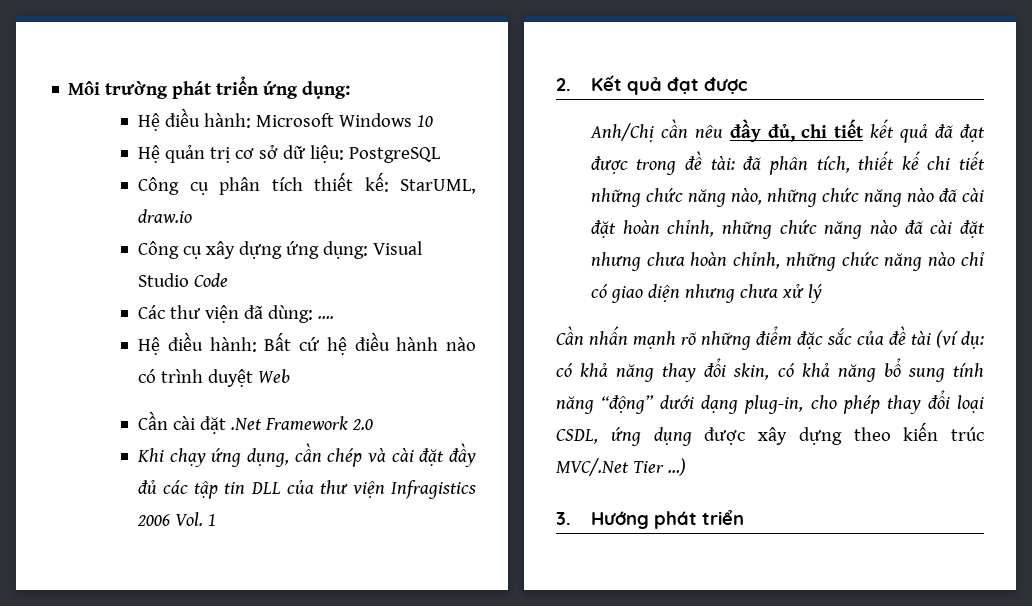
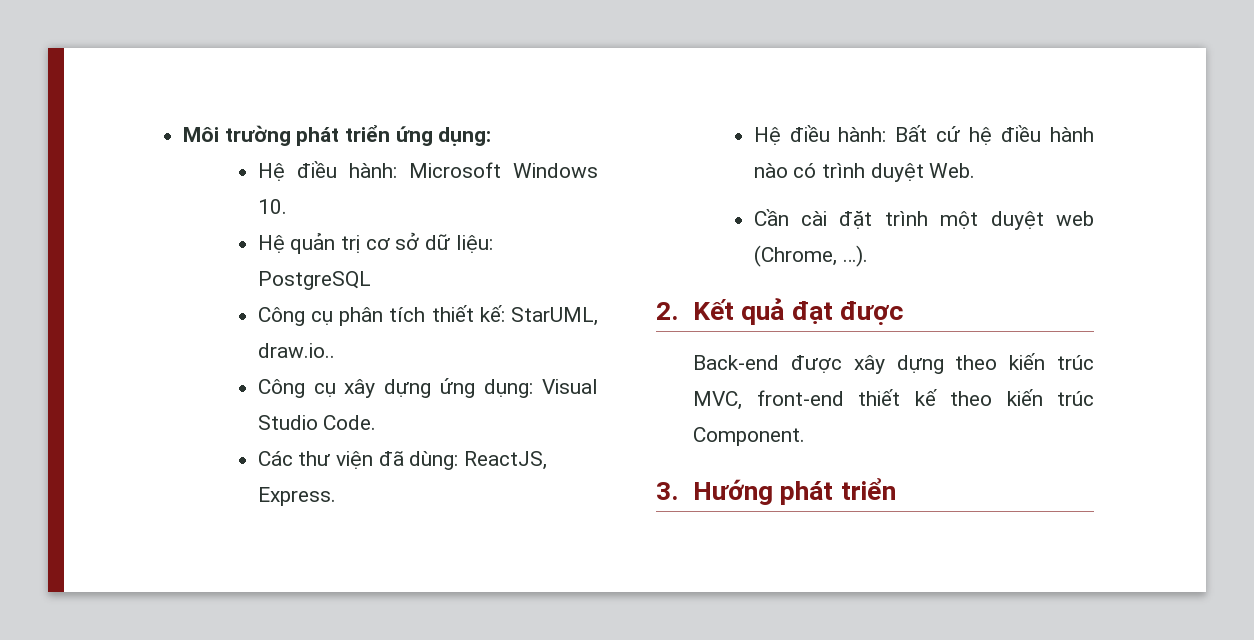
[417,115,434,127] 10 -> [257,199,287,214] 10.
[138,209,193,223] draw.io -> [257,343,335,358] draw.io..
[194,273,229,287] Code -> [323,415,377,430] Code.
[318,316,335,319] …. -> [463,451,547,470] [257,487,336,506] ReactJS, Express.
[258,369,291,383] Web -> [929,163,976,178] Web.
[231,416,374,430] [137,443,476,467] [138,480,476,499] [137,512,217,526] .Net Framework 2.0 // Khi chạy ứng dụng, cần chép và cài đặt đầy đủ các tập tin DLL của thư viện Infragistics 2006 Vol. 1 -> [884,211,1094,230] [753,245,869,267] trình một duyệt web (Chrome, …).
[589,119,985,143] [590,151,985,175] [590,188,984,207] [590,220,985,239] [590,252,985,271] [590,284,822,303] [556,326,984,350] [556,358,984,382] [556,390,984,414] [556,427,692,446] Anh/Chị cần nêu đầy đủ, chi tiết kết quả đã đạt được trong đề tài: đã phân tích, thiết kế chi tiết những chức năng nào, những chức năng nào đã cài đặt hoàn chỉnh, những chức năng nào đã cài đặt nhưng chưa hoàn chỉnh, những chức năng nào chỉ có giao diện nhưng chưa xử lý // Cần nhấn mạnh rõ những điểm đặc sắc của đề tài (ví dụ: có khả năng thay đổi skin, có khả năng bổ sung tính năng “động” dưới dạng plug-in, cho phép thay đổi loại CSDL, ứng dụng -> [693,355,780,370] Back-end
[556,458,686,476] MVC/.Net Tier …) -> [693,389,1094,410] [693,427,806,446] MVC, front-end thiết kế theo kiến trúc Component.

